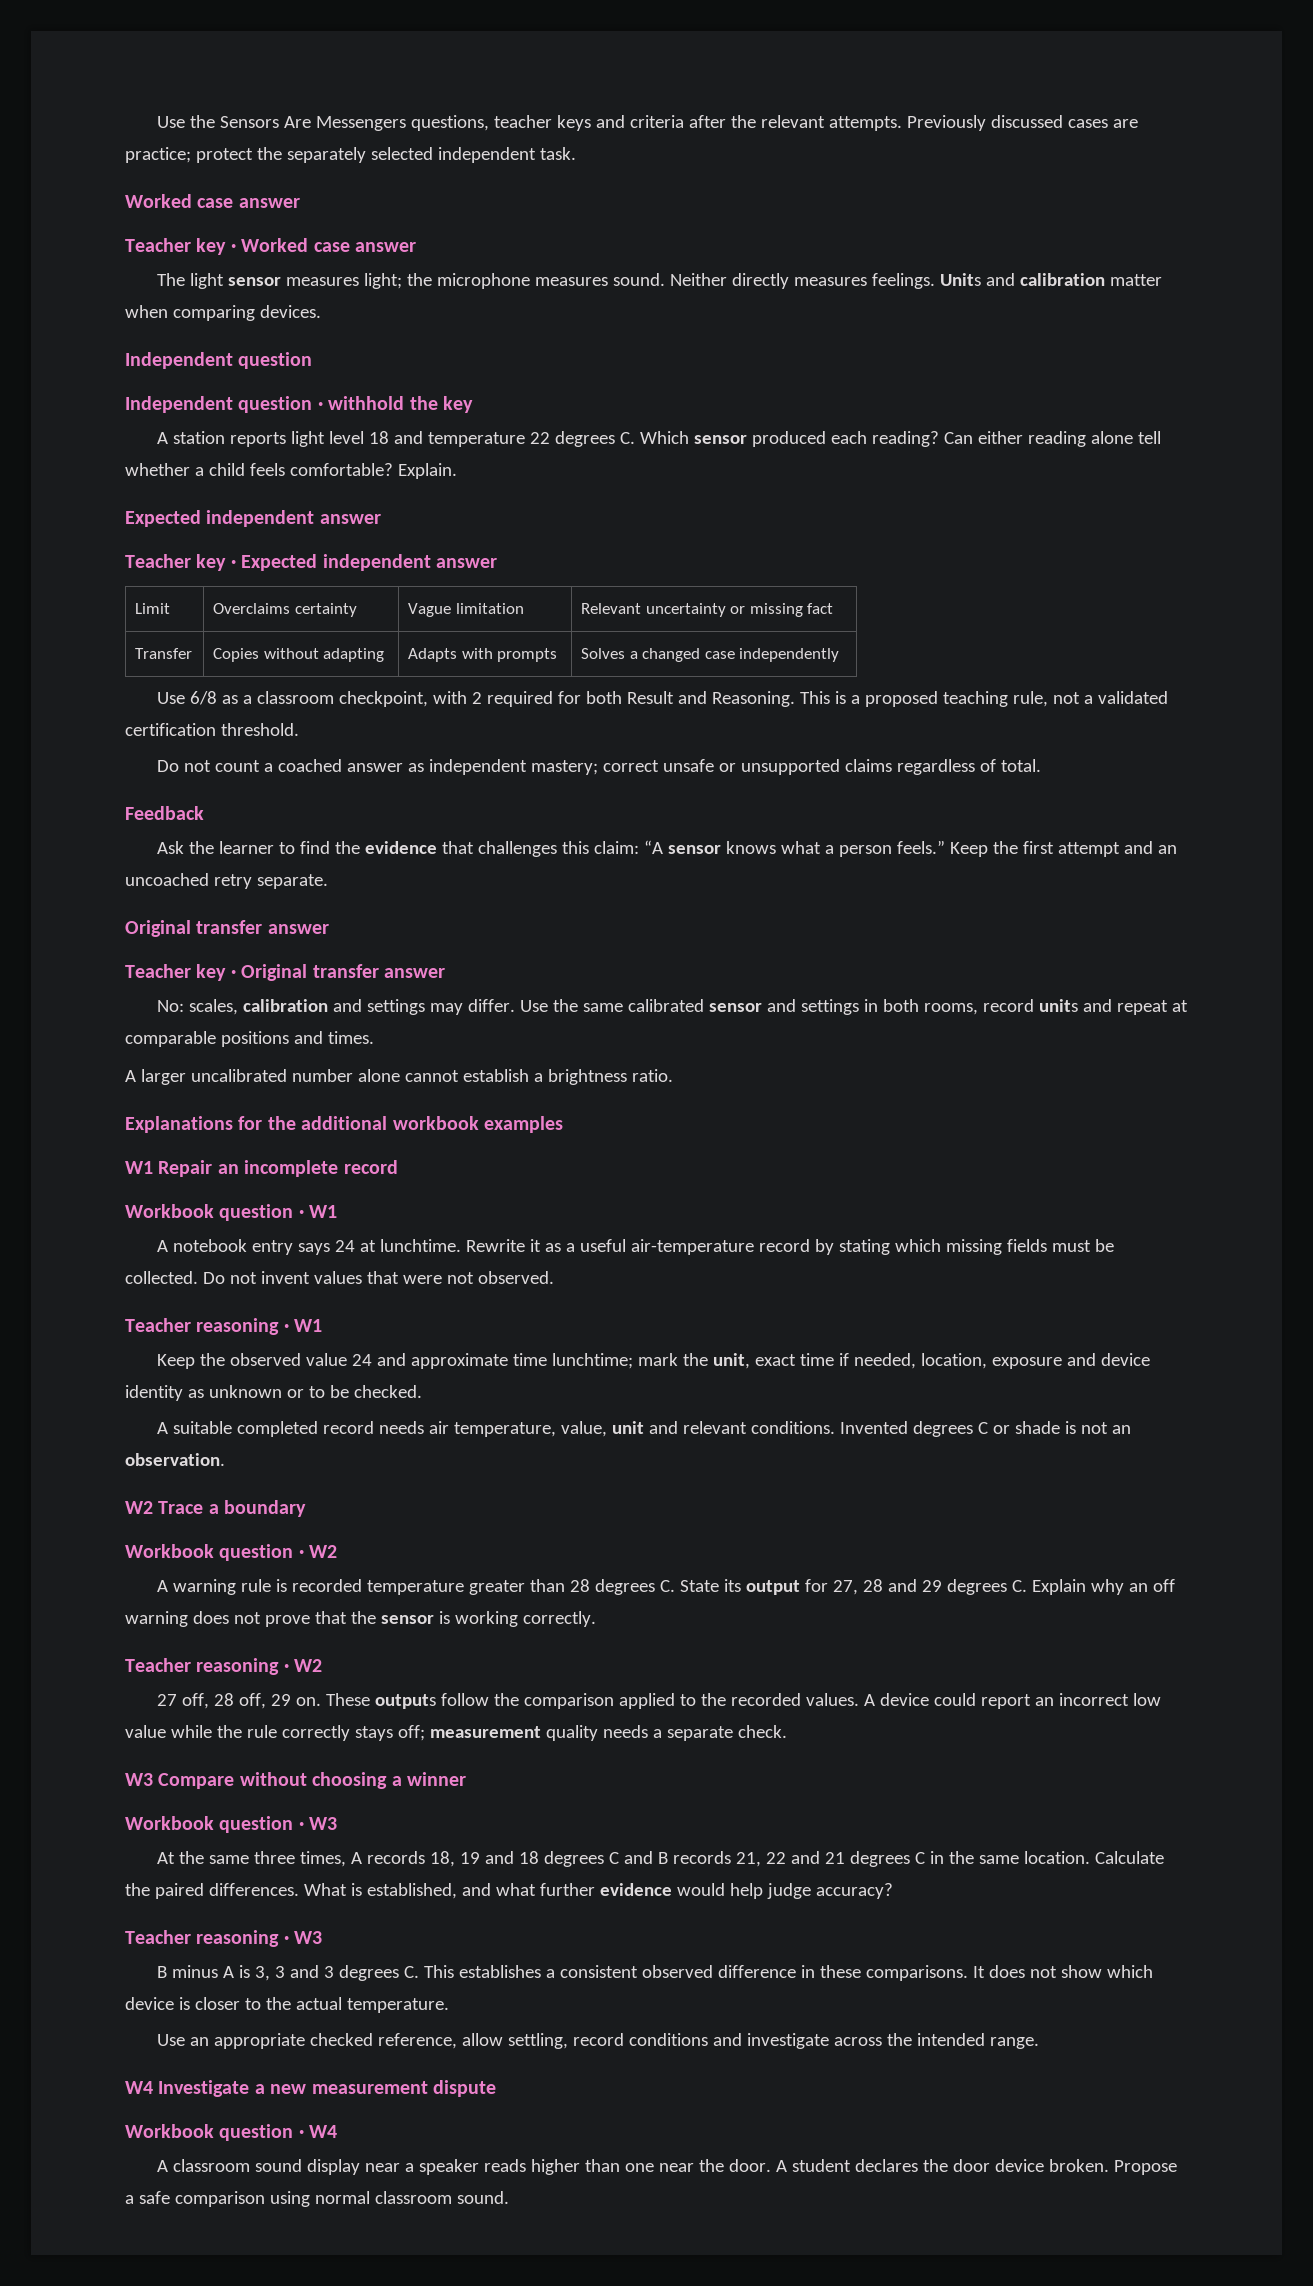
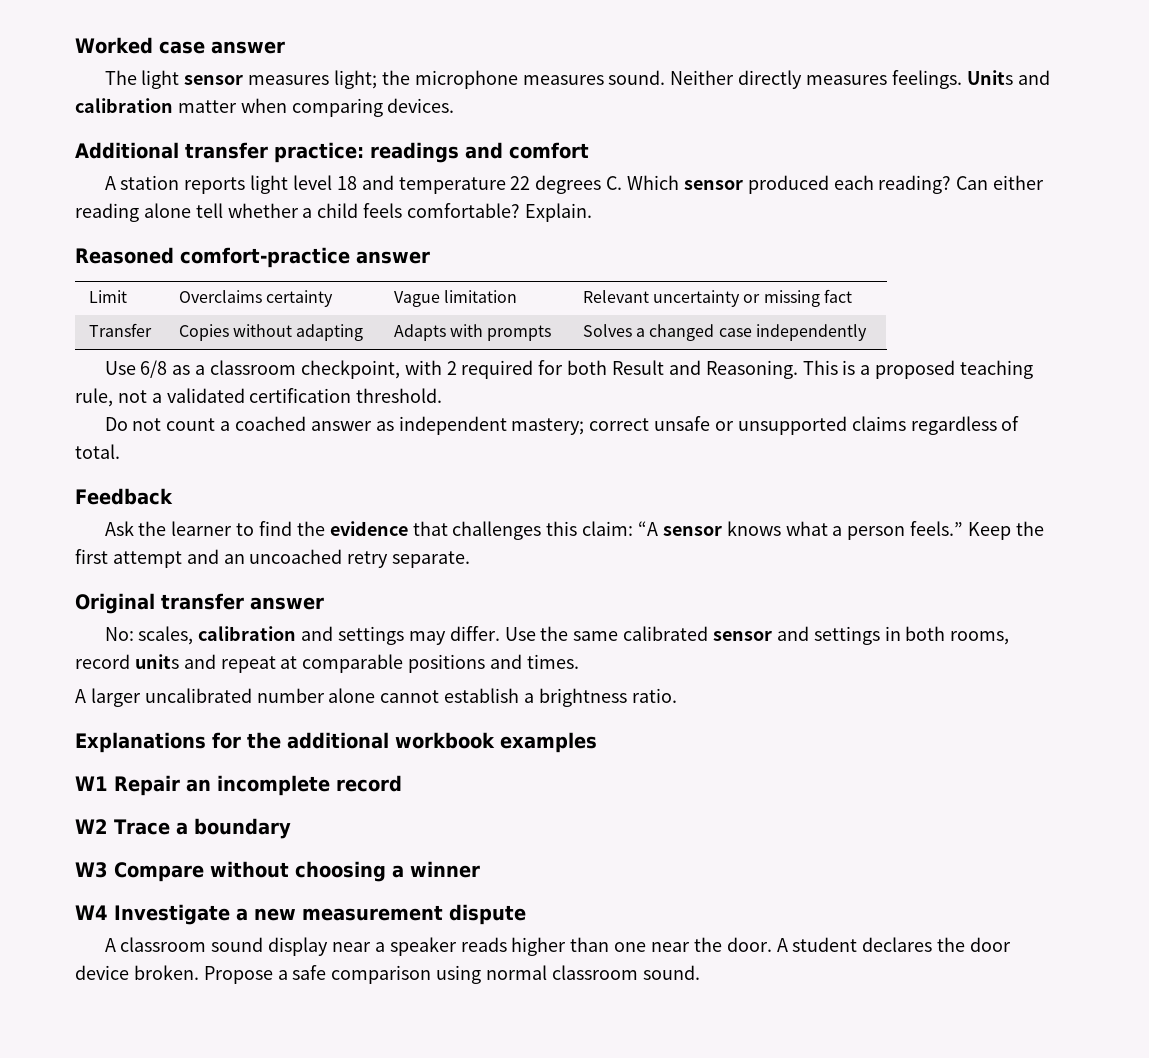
[156,115,1138,131] [125,147,576,163] [125,194,300,208] [125,238,236,255] Use the Sensors Are Messengers questions, teacher keys and criteria after the relevant attempts. Previously discussed cases are practice; protect the separately selected independent task. // Worked case answer // Teacher key · -> (75, 45) none
[125,352,313,369] [125,396,473,413] Independent question // Independent question · withhold the key -> [75,142,589,163] Additional transfer practice: readings and comfort
[125,510,381,527] [125,554,431,571] Expected independent answer // Teacher key · Expected independent -> [75,247,350,268] Reasoned comfort-practice
[125,964,445,981] // Teacher key · Original transfer answer -> (324, 603) none
[125,1204,338,1221] [156,1239,1114,1255] [125,1271,554,1284] [125,1318,323,1335] [156,1353,1150,1369] [125,1385,422,1401] [156,1421,1131,1437] [125,1453,225,1466] [125,1500,307,1517] [125,1544,338,1561] [156,1579,1175,1595] [125,1611,596,1627] [125,1658,323,1675] [156,1693,1161,1709] [125,1725,787,1741] Workbook question · W1 // A notebook entry says 24 at lunchtime. Rewrite it as a useful air-temperature record by stating which missing fields must be collected. Do not invent values that were not observed. // Teacher reasoning · W1 // Keep the observed value 24 and approximate time lunchtime; mark the unit, exact time if needed, location, exposure and device identity as unknown or to be checked. // A suitable completed record needs air temperature, value, unit and relevant conditions. Invented degrees C or shade is not an observation. // W2 Trace a boundary // Workbook question · W2 // A warning rule is recorded temperature greater than 28 degrees C. State its output for 27, 28 and 29 degrees C. Explain why an off warning does not prove that the sensor is working correctly. // Teacher reasoning · W2 // 27 off, 28 off, 29 on. These outputs follow the comparison applied to the recorded values. A device could report an incorrect low value while the rule correctly stays off; measurement quality needs a separate check. -> [75,818,291,839] W2 Trace a boundary
[125,1816,338,1833] [156,1851,1164,1867] [125,1883,893,1899] [125,1930,323,1947] [156,1965,1153,1981] [125,1997,449,2013] [156,2033,1039,2049] // Workbook question · W3 // At the same three times, A records 18, 19 and 18 degrees C and B records 21, 22 and 21 degrees C in the same location. Calculate the paired differences. What is established, and what further evidence would help judge accuracy? // Teacher reasoning · W3 // B minus A is 3, 3 and 3 degrees C. This establishes a consistent observed difference in these comparisons. It does not show which device is closer to the actual temperature. // Use an appropriate checked reference, allow settling, record conditions and investigate across the intended range. -> (480, 869) none
[125,2124,338,2141] // Workbook question · W4 -> (526, 914) none

